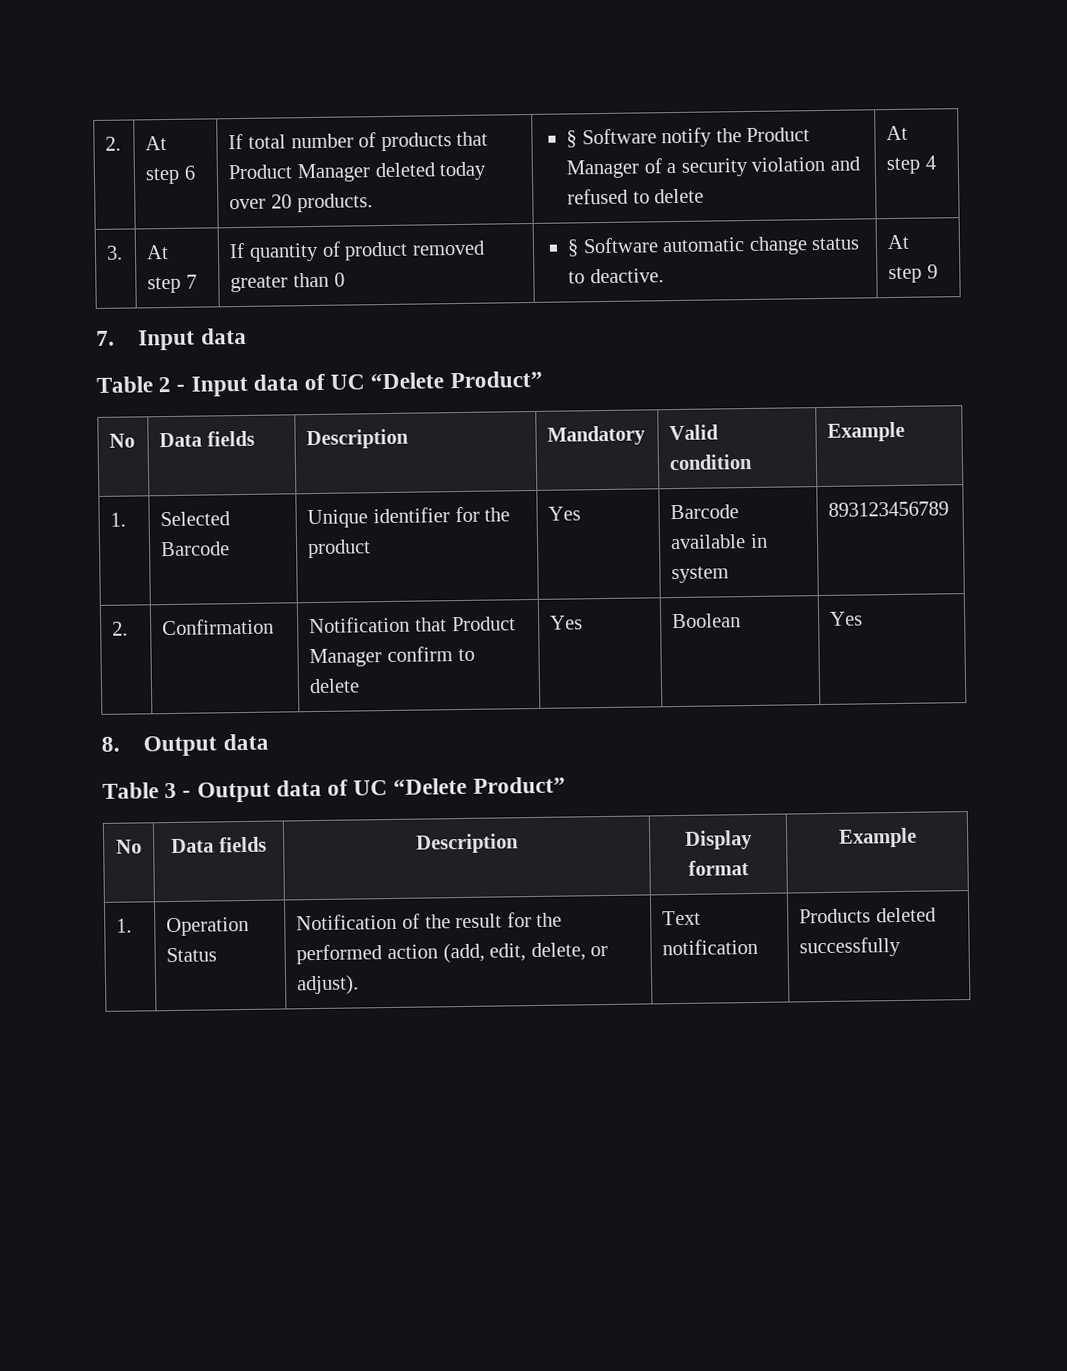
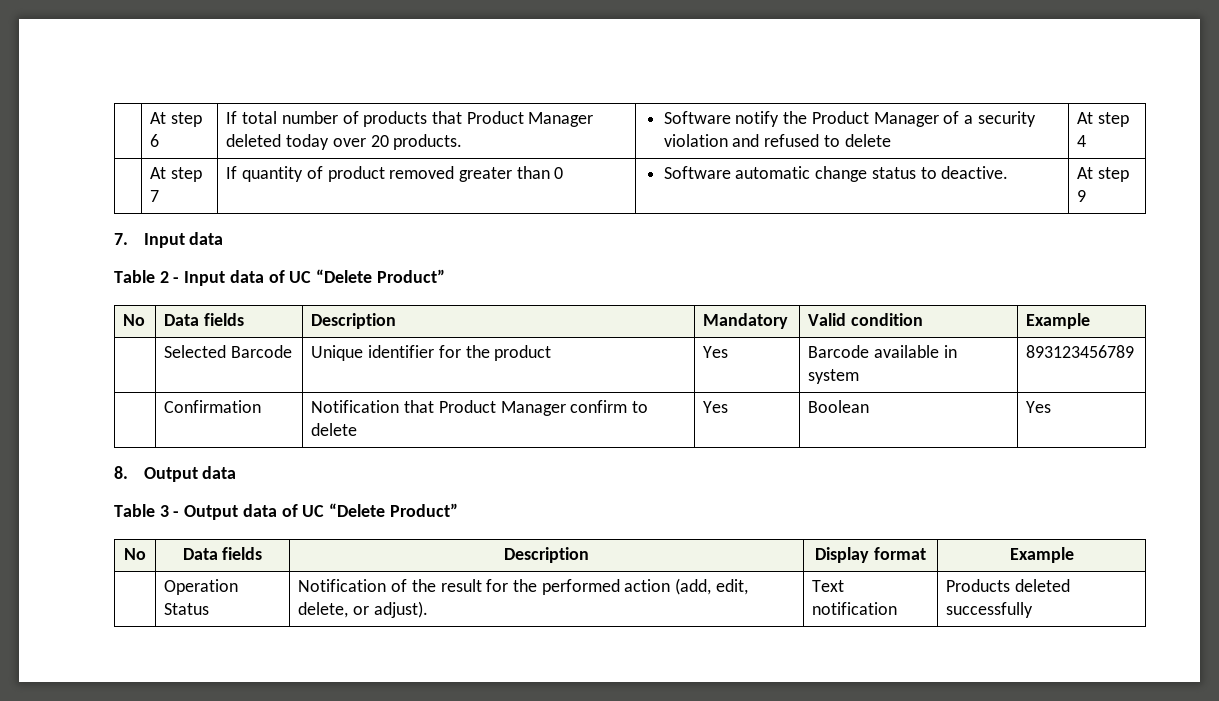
[105,136,122,151] 2. -> (150, 118) none
[565,130,577,148] § -> (463, 142) none
[106,245,124,260] 3. -> (1087, 141) none
[566,239,579,257] § -> (564, 173) none
[110,512,127,527] 1. -> (1091, 321) none
[112,621,129,636] 2. -> (1135, 351) none
[116,918,133,933] 1. -> (1074, 555) none

